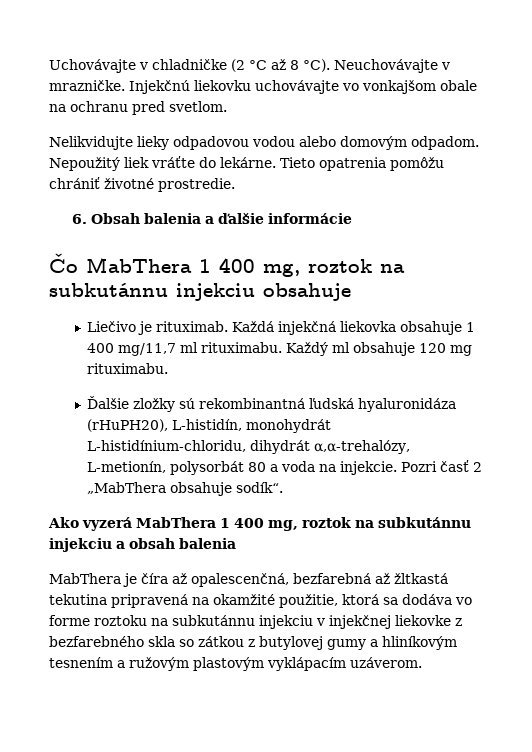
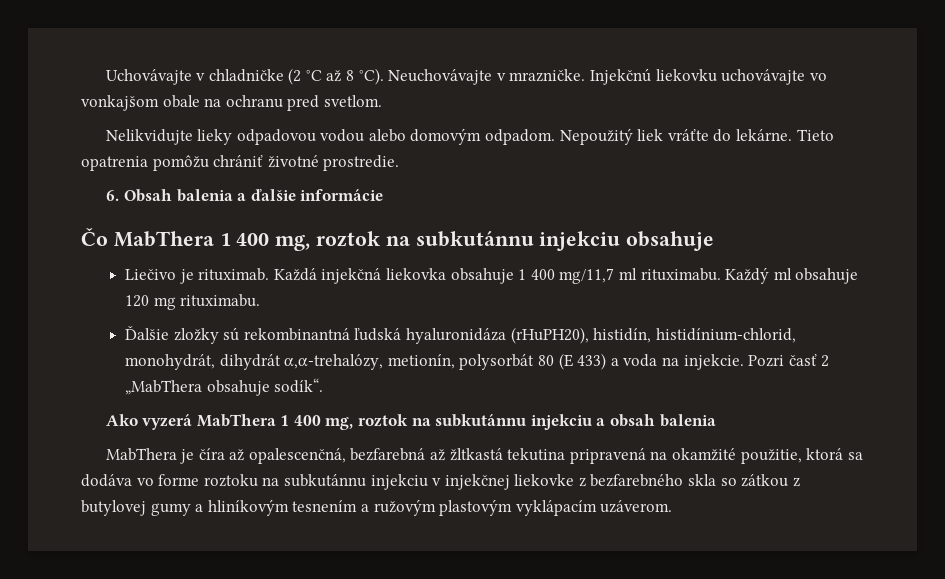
[172,419,332,433] [87,440,247,452] L-histidín, monohydrát L-histidínium-chloridu, -> [593,328,796,343] [125,354,216,370] histidín, histidínium-chlorid, monohydrát,
[87,461,167,473] L-metionín, -> [387,354,455,369] metionín,
(267, 467) none -> [558,353,607,370] (E 433)

